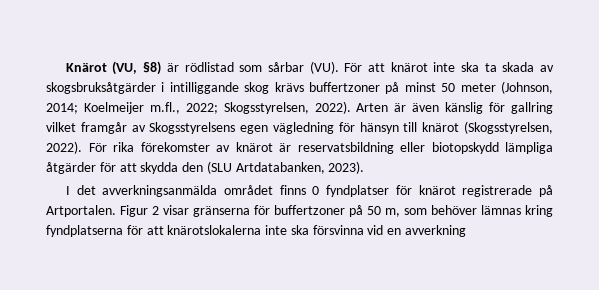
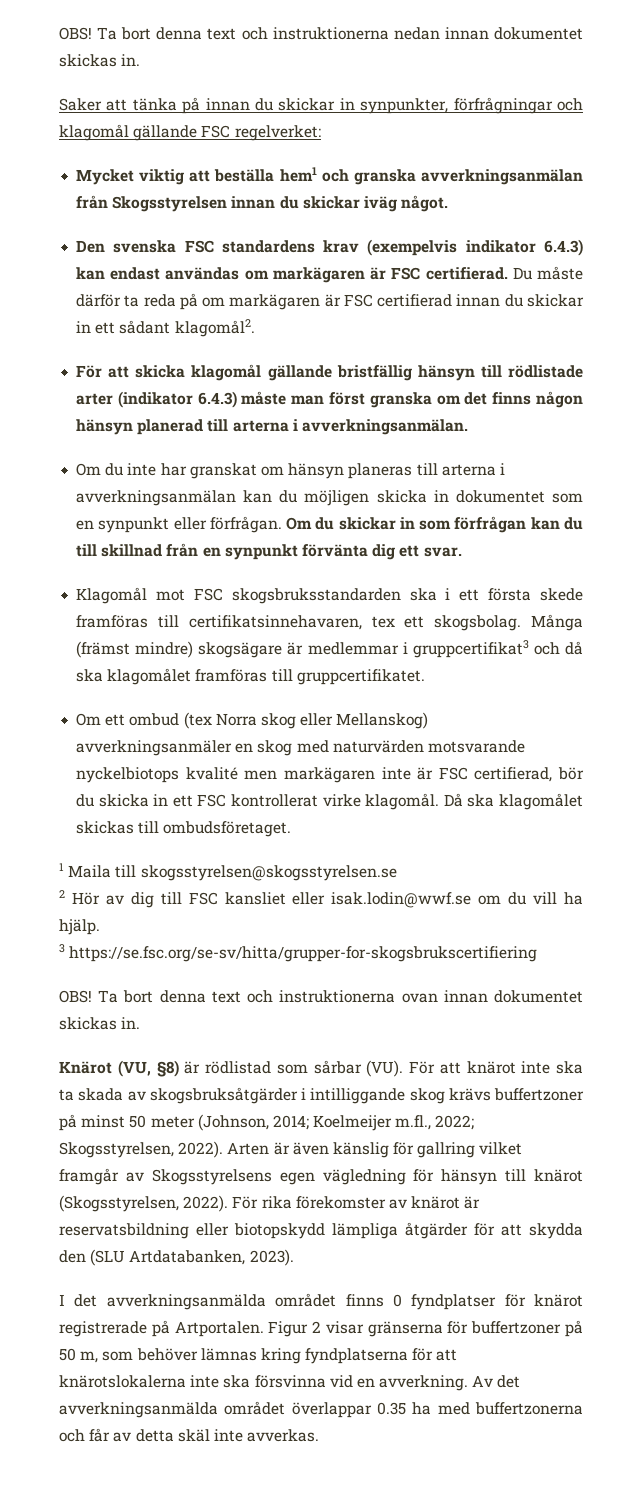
(65, 67) none -> [59,27,584,40] [59,54,141,67] [59,97,583,114] [59,124,321,141] [76,167,583,185] [76,195,449,212] [76,239,583,256] [76,266,583,283] [76,293,584,310] [76,319,255,337] [76,364,583,381] [76,391,583,408] [76,419,468,435] [76,463,505,479] [76,490,583,506] [76,516,583,533] [76,543,462,560] [76,587,583,604] [76,614,583,631] [76,640,583,658] [76,668,425,685] [76,712,429,729] [76,740,525,756] [76,767,584,783] [76,793,583,810] [76,821,292,837] [59,863,397,881] [59,890,583,908] [59,919,100,935] [59,944,538,962] [59,990,583,1003] [59,1017,141,1030] OBS! Ta bort denna text och instruktionerna nedan innan dokumentet skickas in. // Saker att tänka på innan du skickar in synpunkter, förfrågningar och klagomål gällande FSC regelverket: // Mycket viktig att beställa hem1 och granska avverkningsanmälan från Skogsstyrelsen innan du skickar iväg något. // Den svenska FSC standardens krav (exempelvis indikator 6.4.3) kan endast användas om markägaren är FSC certifierad. Du måste därför ta reda på om markägaren är FSC certifierad innan du skickar in ett sådant klagomål2. // För att skicka klagomål gällande bristfällig hänsyn till rödlistade arter (indikator 6.4.3) måste man först granska om det finns någon hänsyn planerad till arterna i avverkningsanmälan. // Om du inte har granskat om hänsyn planeras till arterna i avverkningsanmälan kan du möjligen skicka in dokumentet som en synpunkt eller förfrågan. Om du skickar in som förfrågan kan du till skillnad från en synpunkt förvänta dig ett svar. // Klagomål mot FSC skogsbruksstandarden ska i ett första skede framföras till certifikatsinnehavaren, tex ett skogsbolag. Många (främst mindre) skogsägare är medlemmar i gruppcertifikat3 och då ska klagomålet framföras till gruppcertifikatet. // Om ett ombud (tex Norra skog eller Mellanskog) avverkningsanmäler en skog med naturvärden motsvarande nyckelbiotops kvalité men markägaren inte är FSC certifierad, bör du skicka in ett FSC kontrollerat virke klagomål. Då ska klagomålet skickas till ombudsföretaget. // 1 Maila till skogsstyrelsen@skogsstyrelsen.se // 2 Hör av dig till FSC kansliet eller isak.lodin@wwf.se om du vill ha hjälp. // 3 https://se.fsc.org/se-sv/hitta/grupper-for-skogsbrukscertifiering // OBS! Ta bort denna text och instruktionerna ovan innan dokumentet skickas in. //
[405,225,467,237] avverkning -> [379,1375,521,1391] [59,1401,583,1418] [59,1428,320,1442] avverkning. Av det avverkningsanmälda området överlappar 0.35 ha med buffertzonerna och får av detta skäl inte avverkas.

